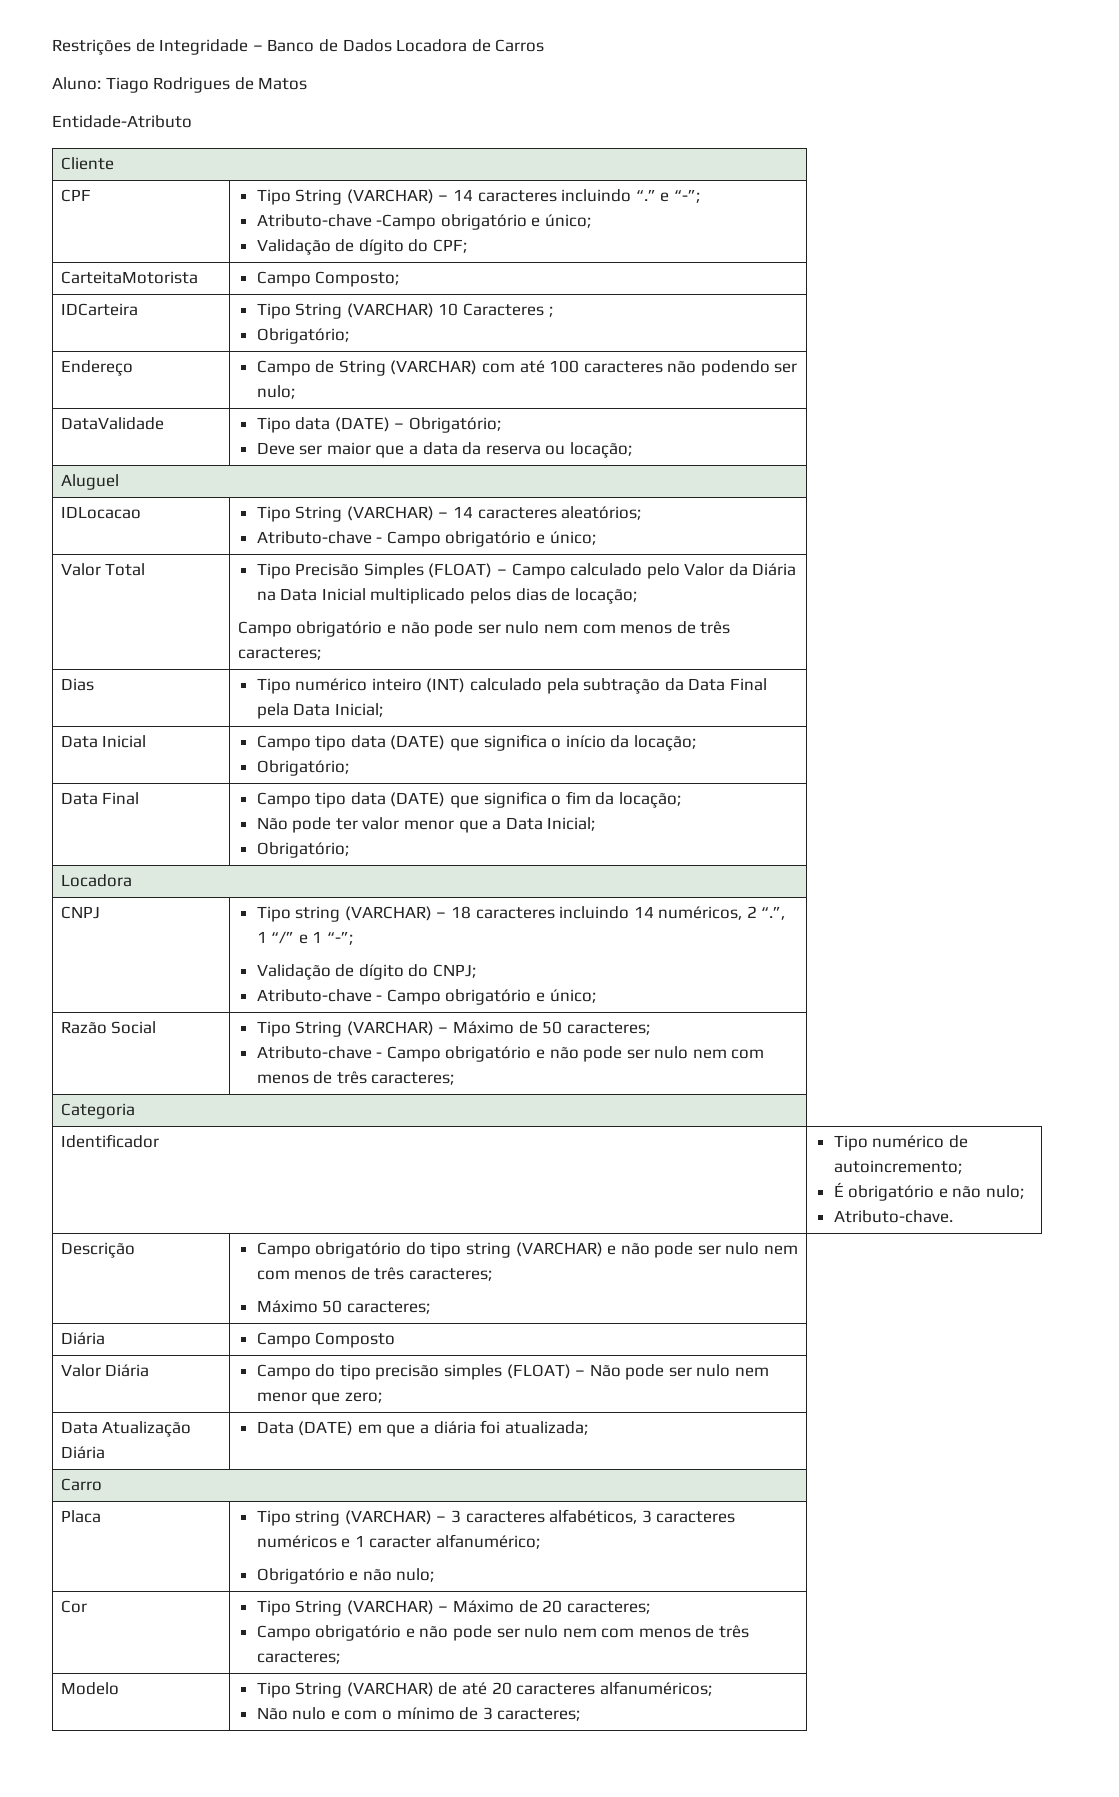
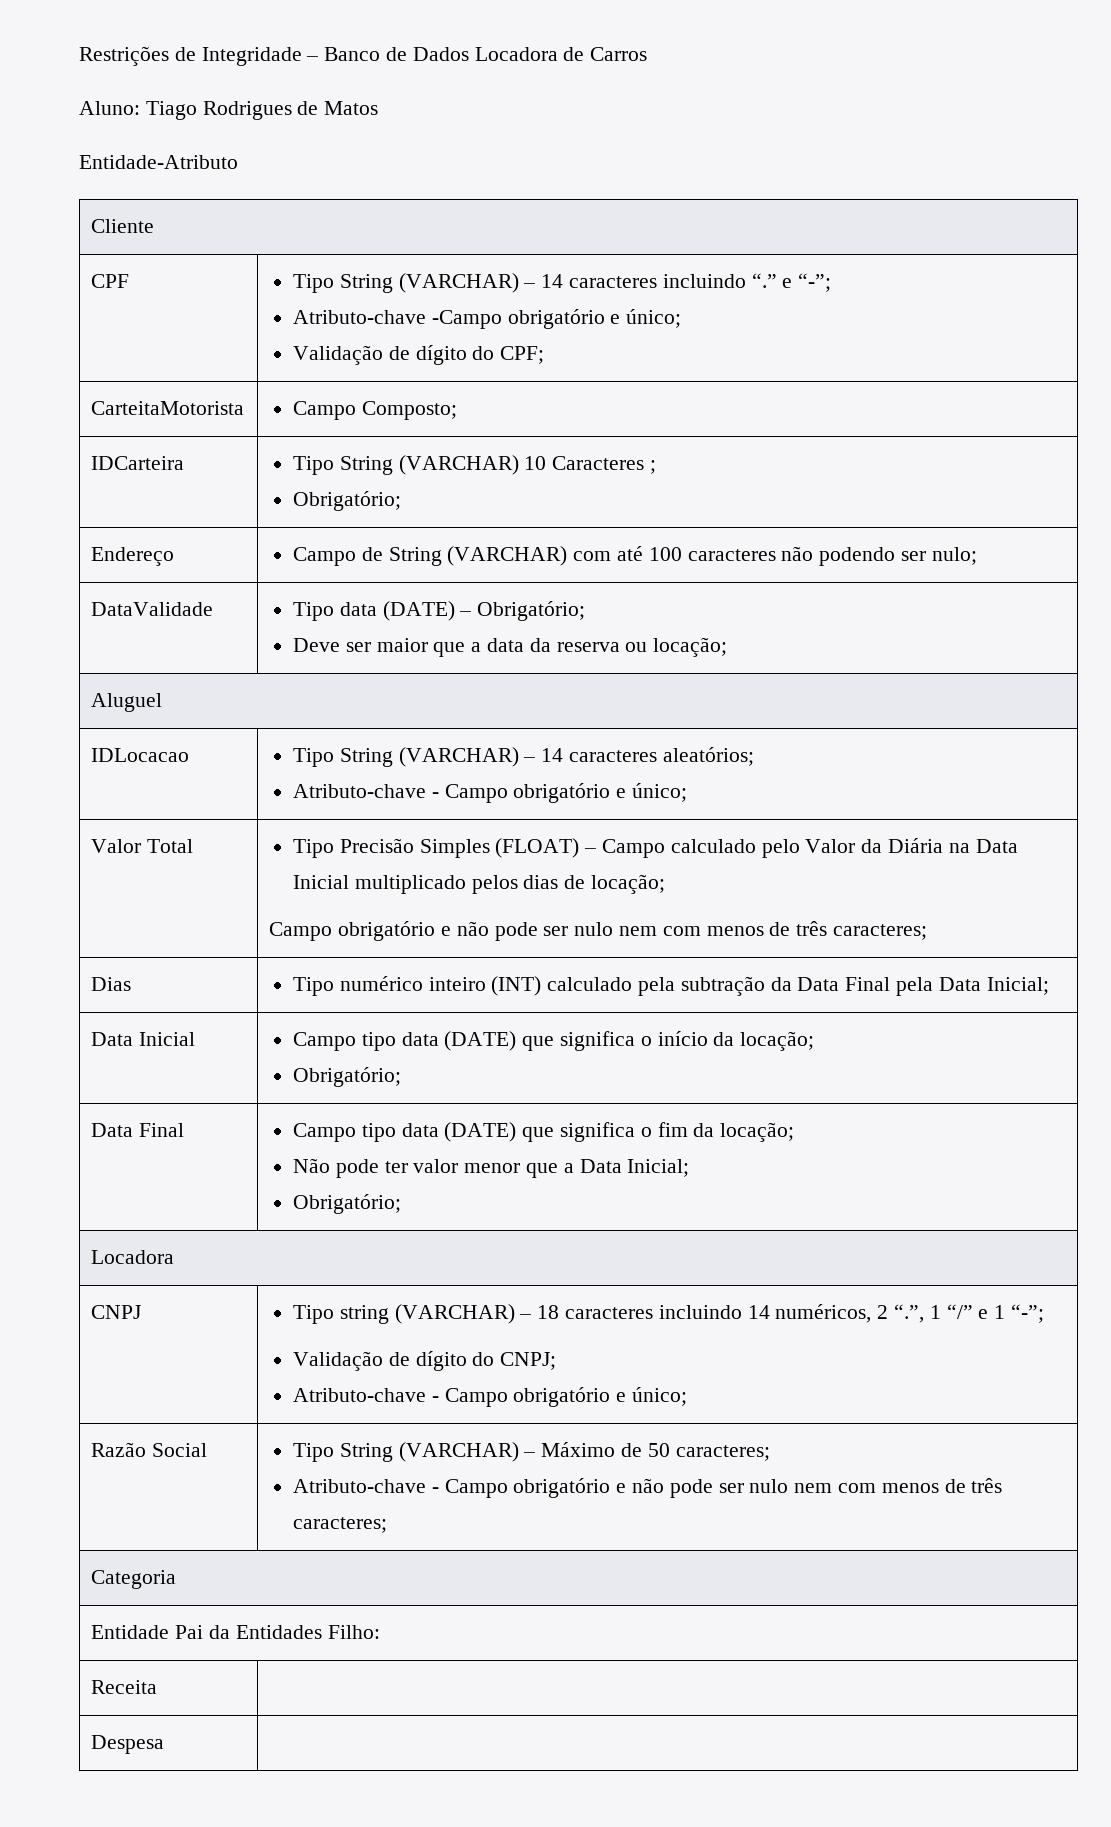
[60,1134,159,1148] [833,1135,968,1151] [833,1160,962,1174] [833,1182,1024,1201] [833,1210,953,1223] [60,1242,135,1258] [256,1242,799,1258] [256,1267,492,1281] [256,1300,430,1314] [60,1332,105,1345] [256,1332,396,1348] [60,1364,150,1377] [256,1364,770,1380] [256,1392,382,1405] [60,1421,192,1437] [60,1446,105,1459] [256,1420,588,1437] [60,1478,102,1491] [60,1510,101,1523] [256,1509,736,1526] [256,1534,540,1549] [256,1568,435,1584] [60,1600,87,1613] [256,1600,650,1616] [256,1625,750,1641] [256,1651,340,1664] [60,1682,119,1695] [256,1681,712,1698] [256,1707,581,1721] Identificador | Tipo numérico de autoincremento; // É obrigatório e não nulo; // Atributo-chave. // Descrição | Campo obrigatório do tipo string (VARCHAR) e não pode ser nulo nem com menos de três caracteres; // Máximo 50 caracteres; // Diária | Campo Composto // Valor Diária | Campo do tipo precisão simples (FLOAT) – Não pode ser nulo nem menor que zero; // Data Atualização Diária | Data (DATE) em que a diária foi atualizada; // Carro // Placa | Tipo string (VARCHAR) – 3 caracteres alfabéticos, 3 caracteres numéricos e 1 caracter alfanumérico; // Obrigatório e não nulo; // Cor | Tipo String (VARCHAR) – Máximo de 20 caracteres; // Campo obrigatório e não pode ser nulo nem com menos de três caracteres; // Modelo | Tipo String (VARCHAR) de até 20 caracteres alfanuméricos; // Não nulo e com o mínimo de 3 caracteres; -> [91,1625,380,1639] [91,1680,158,1694] [91,1735,165,1754] Entidade Pai da Entidades Filho: // Receita | // Despesa |

